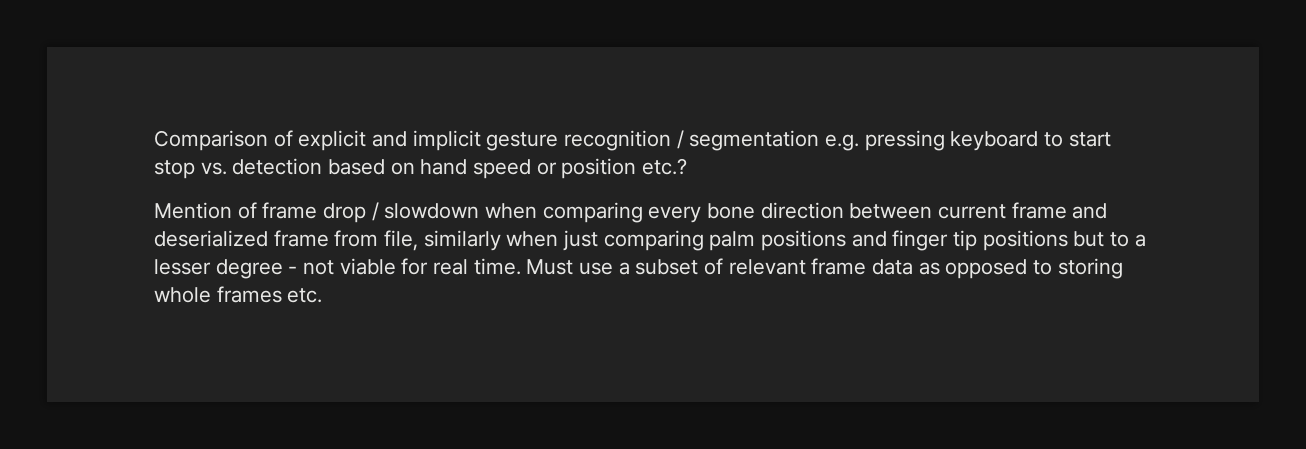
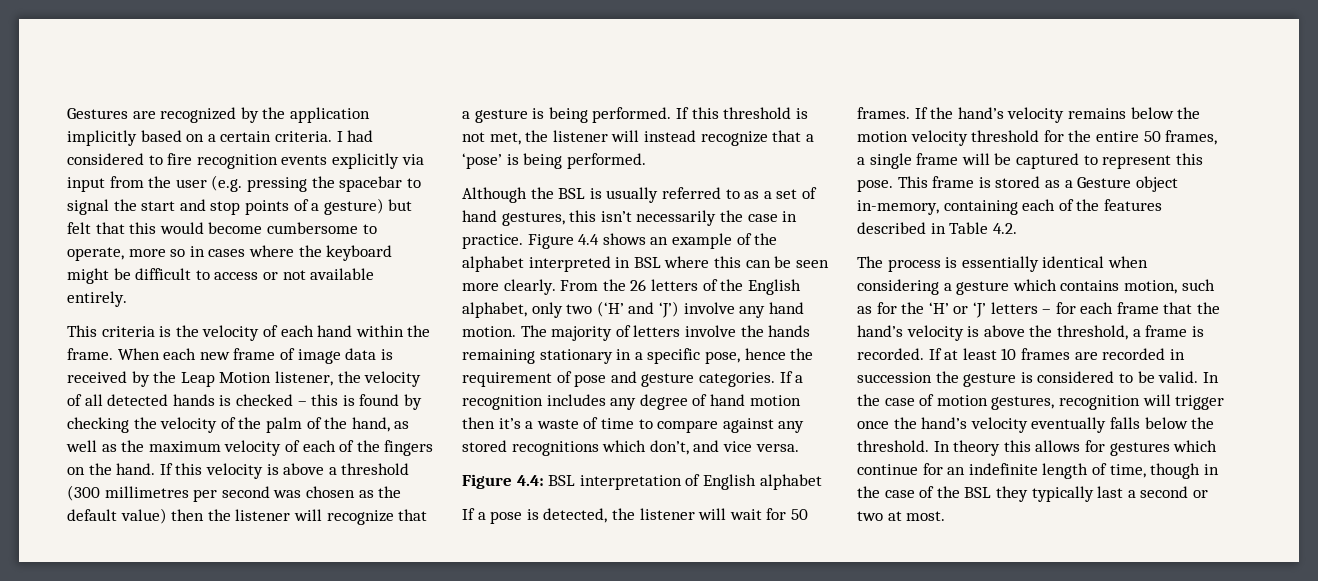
[154,130,1111,151] [154,158,688,179] [154,202,1108,223] [154,230,1146,251] [154,258,1123,279] [154,286,323,303] Comparison of explicit and implicit gesture recognition / segmentation e.g. pressing keyboard to start stop vs. detection based on hand speed or position etc.? // Mention of frame drop / slowdown when comparing every bone direction between current frame and deserialized frame from file, similarly when just comparing palm positions and finger tip positions but to a lesser degree - not viable for real time. Must use a subset of relevant frame data as opposed to storing whole frames etc. -> [67,107,370,123] [67,130,374,146] [67,153,424,169] [67,175,421,192] [67,198,413,215] [67,222,377,234] [67,245,393,261] [67,268,375,284] [67,291,127,307] [67,325,431,341] [67,348,393,364] [67,371,422,387] [67,394,422,410] [67,417,410,433] [66,440,434,456] [67,463,410,479] [67,485,402,502] [67,508,428,525] [462,107,808,123] [462,130,814,146] [462,153,646,169] [462,187,817,203] [462,210,798,226] [462,233,778,249] [462,256,829,272] [462,279,801,295] [462,301,804,318] [462,325,811,341] [462,348,814,364] [462,371,804,387] [462,394,801,410] [462,417,805,433] [462,440,799,456] [462,474,822,490] [462,508,808,524] [857,107,1201,123] [857,130,1218,146] [857,153,1203,169] [857,176,1178,192] [857,199,1162,215] [857,222,1017,234] [857,256,1148,272] [857,279,1215,295] [857,302,1221,318] [857,325,1204,341] [857,348,1185,360] [857,371,1219,387] [857,394,1225,410] [857,417,1215,433] [857,440,1218,456] [857,463,1219,479] [857,486,1208,502] [857,511,946,521] Gestures are recognized by the application implicitly based on a certain criteria. I had considered to fire recognition events explicitly via input from the user (e.g. pressing the spacebar to signal the start and stop points of a gesture) but felt that this would become cumbersome to operate, more so in cases where the keyboard might be difficult to access or not available entirely. // This criteria is the velocity of each hand within the frame. When each new frame of image data is received by the Leap Motion listener, the velocity of all detected hands is checked – this is found by checking the velocity of the palm of the hand, as well as the maximum velocity of each of the fingers on the hand. If this velocity is above a threshold (300 millimetres per second was chosen as the default value) then the listener will recognize that a gesture is being performed. If this threshold is not met, the listener will instead recognize that a ‘pose’ is being performed. // Although the BSL is usually referred to as a set of hand gestures, this isn’t necessarily the case in practice. Figure 4.4 shows an example of the alphabet interpreted in BSL where this can be seen more clearly. From the 26 letters of the English alphabet, only two (‘H’ and ‘J’) involve any hand motion. The majority of letters involve the hands remaining stationary in a specific pose, hence the requirement of pose and gesture categories. If a recognition includes any degree of hand motion then it’s a waste of time to compare against any stored recognitions which don’t, and vice versa. // Figure 4.4: BSL interpretation of English alphabet // If a pose is detected, the listener will wait for 50 frames. If the hand’s velocity remains below the motion velocity threshold for the entire 50 frames, a single frame will be captured to represent this pose. This frame is stored as a Gesture object in-memory, containing each of the features described in Table 4.2. // The process is essentially identical when considering a gesture which contains motion, such as for the ‘H’ or ‘J’ letters – for each frame that the hand’s velocity is above the threshold, a frame is recorded. If at least 10 frames are recorded in succession the gesture is considered to be valid. In the case of motion gestures, recognition will trigger once the hand’s velocity eventually falls below the threshold. In theory this allows for gestures which continue for an indefinite length of time, though in the case of the BSL they typically last a second or two at most.

